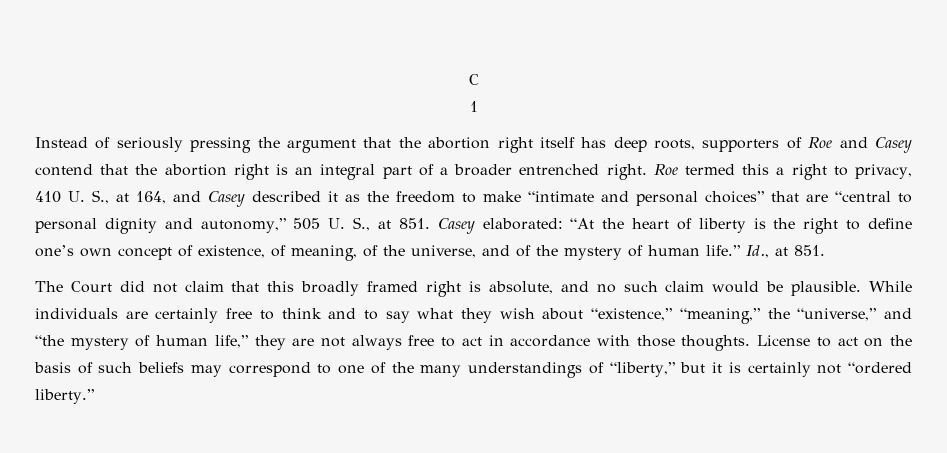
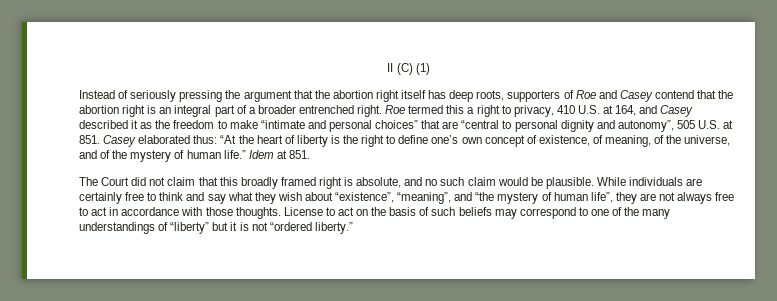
[468,74,479,85] [469,101,478,112] C // 1 -> [387,63,430,75] II (C) (1)
[68,190,109,204] U. S., -> [577,105,600,114] U.S.
[200,217,371,233] autonomy,” 505 U. S., -> [617,120,721,132] autonomy”, 505 U.S.
[482,218,563,230] elaborated: -> [138,135,218,144] elaborated thus:
[746,245,769,258] Id., -> [248,150,274,159] Idem
[363,310,378,320] to -> (205, 196) none
[591,308,877,324] “existence,” “meaning,” the “universe,” -> [335,192,452,204] “existence”, “meaning”,
[214,335,248,348] life,” -> [590,192,613,203] life”,
[609,362,675,377] “liberty,” -> [170,222,210,234] “liberty”
[747,362,811,377] certainly -> (249, 226) none

